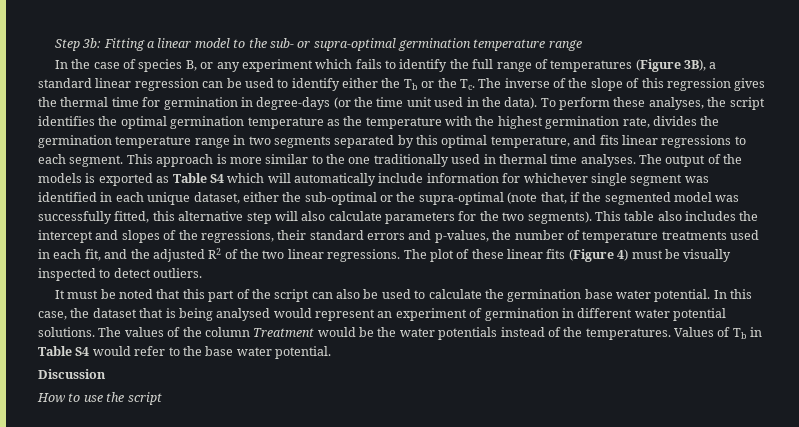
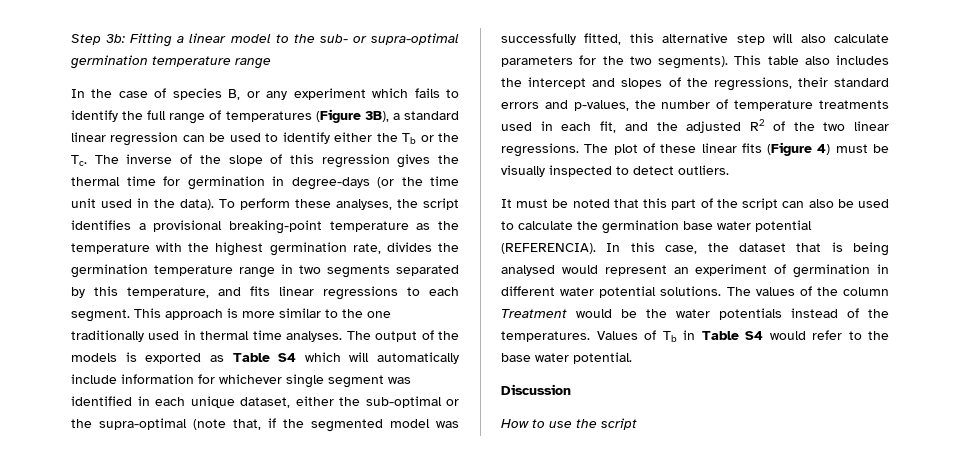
[98,116,245,129] the optimal germination -> [138,220,322,234] a provisional breaking-point
[441,135,488,148] optimal -> (118, 291) none
[654,289,711,302] potential. -> [755,220,812,232] [501,243,596,254] potential (REFERENCIA).

